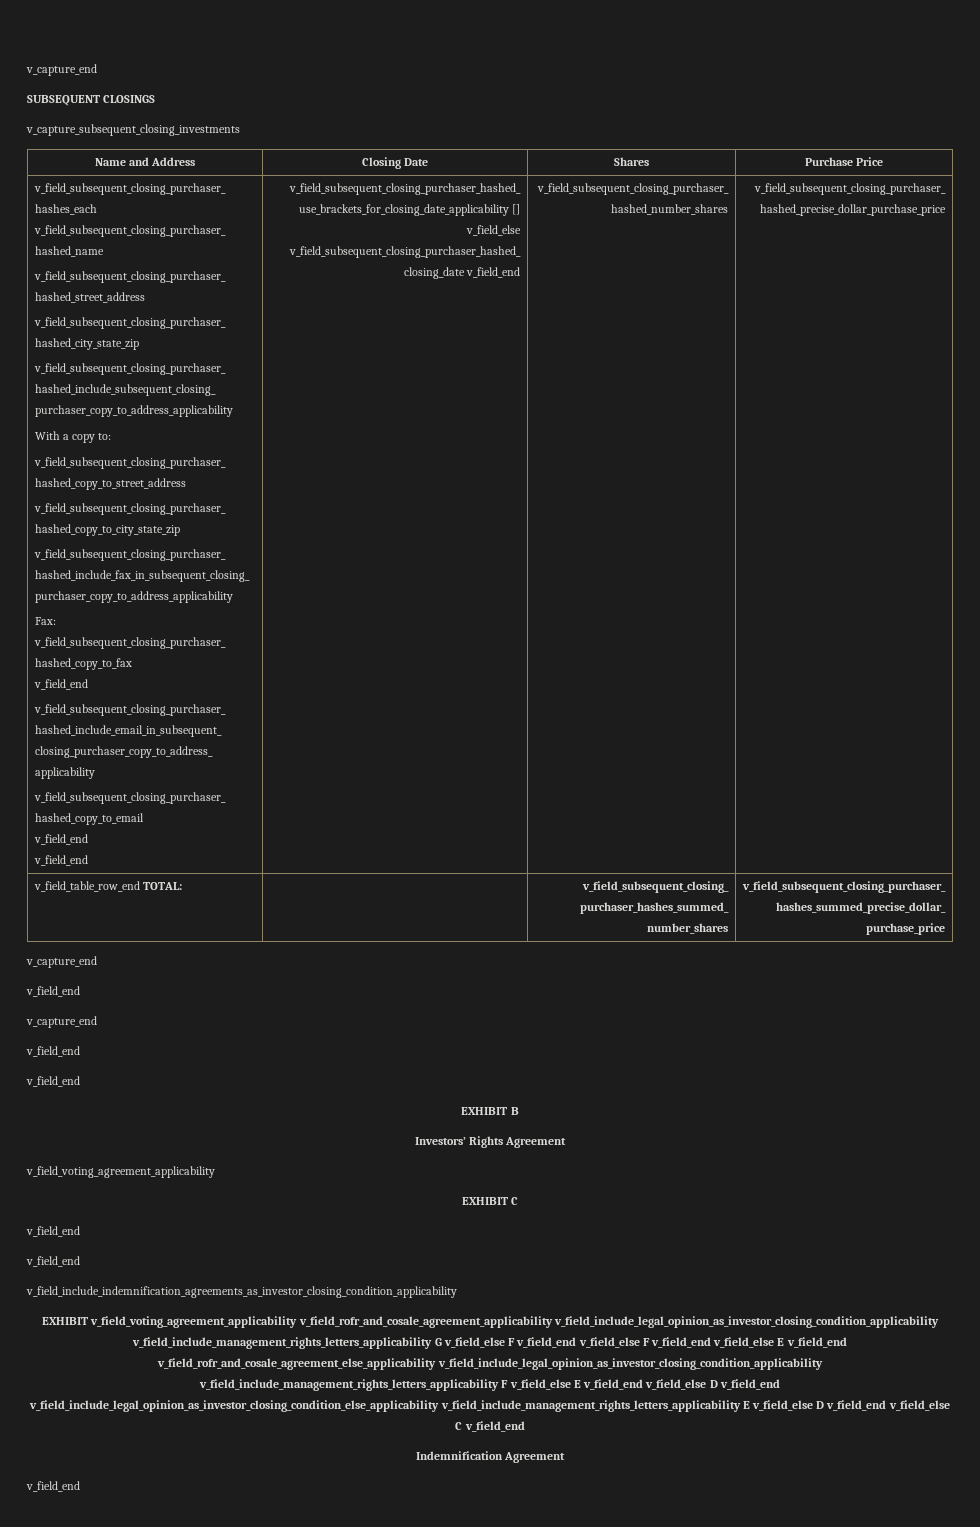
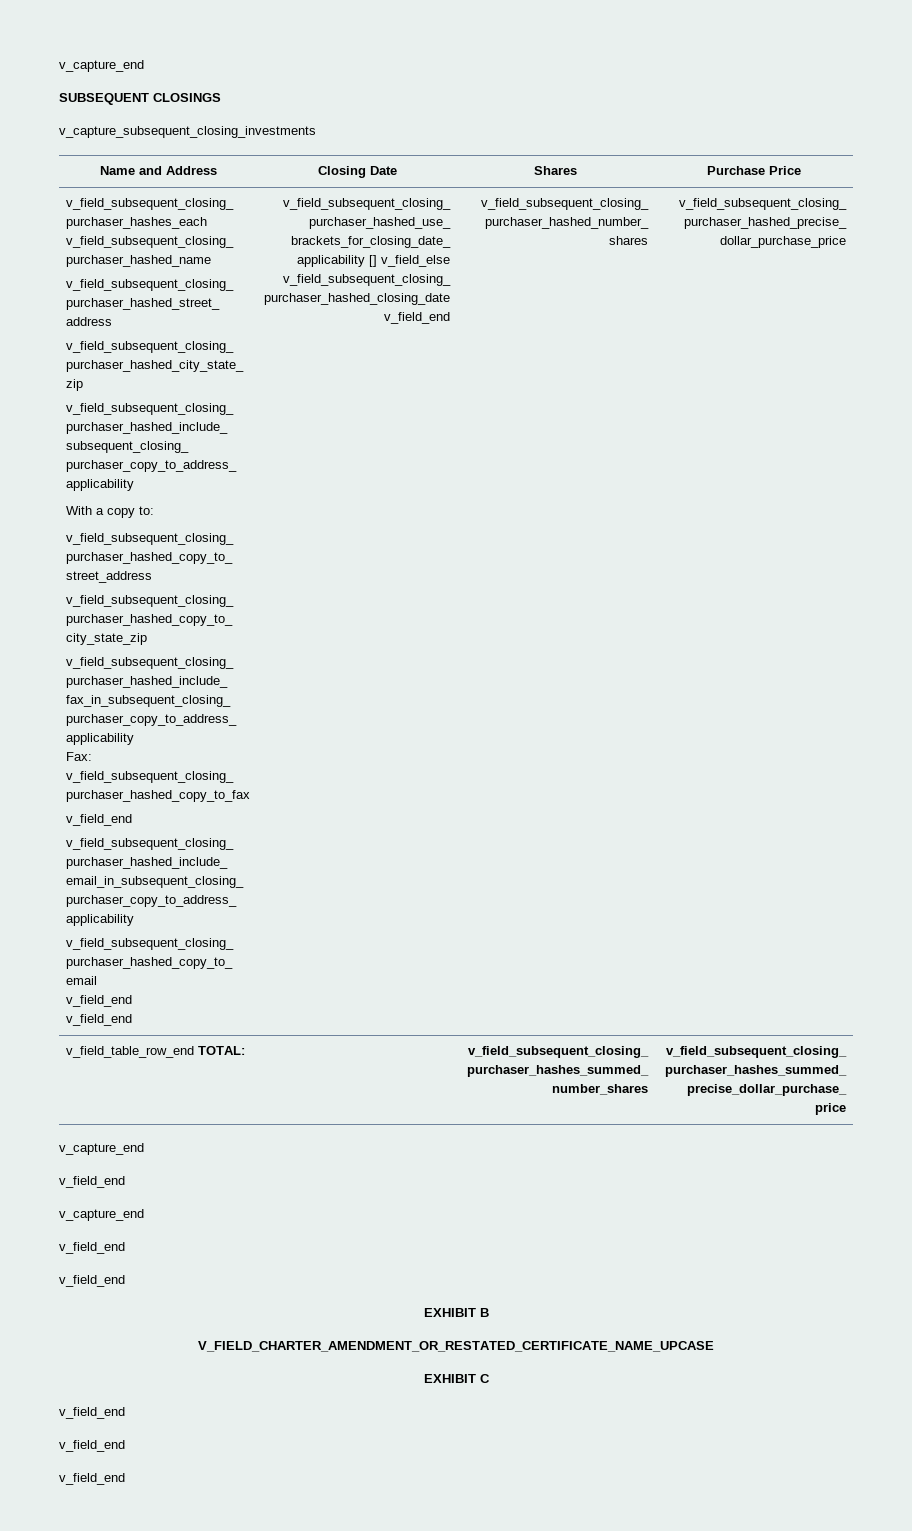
[414,1136,567,1148] [26,1166,215,1178] Investors’ Rights Agreement // v_field_voting_agreement_applicability -> [198,1341,714,1352] V_FIELD_CHARTER_AMENDMENT_OR_RESTATED_CERTIFICATE_NAME_UPCASE
[26,1286,457,1298] [42,1316,939,1328] [132,1337,847,1349] [157,1358,823,1370] [199,1379,780,1391] [29,1400,950,1412] [455,1421,525,1432] [415,1451,566,1463] // v_field_include_indemnification_agreements_as_investor_closing_condition_applicability // EXHIBIT v_field_voting_agreement_applicability v_field_rofr_and_cosale_agreement_applicability v_field_include_legal_opinion_as_investor_closing_condition_applicability v_field_include_management_rights_letters_applicability G v_field_else F v_field_end v_field_else F v_field_end v_field_else E v_field_end v_field_rofr_and_cosale_agreement_else_applicability v_field_include_legal_opinion_as_investor_closing_condition_applicability v_field_include_management_rights_letters_applicability F v_field_else E v_field_end v_field_else D v_field_end v_field_include_legal_opinion_as_investor_closing_condition_else_applicability v_field_include_management_rights_letters_applicability E v_field_else D v_field_end v_field_else C v_field_end // Indemnification Agreement -> (125, 1446) none

